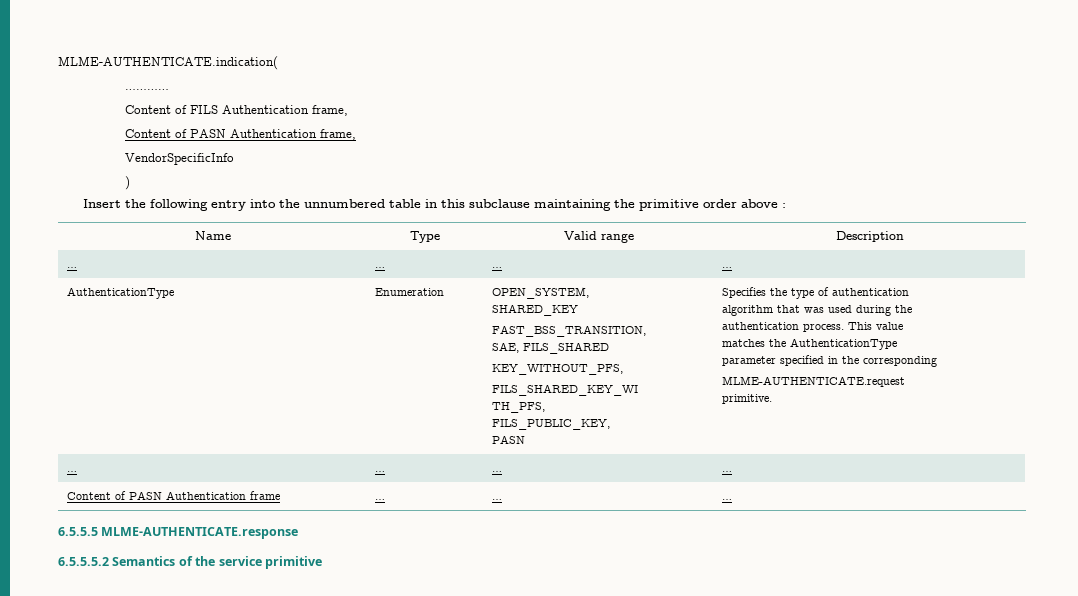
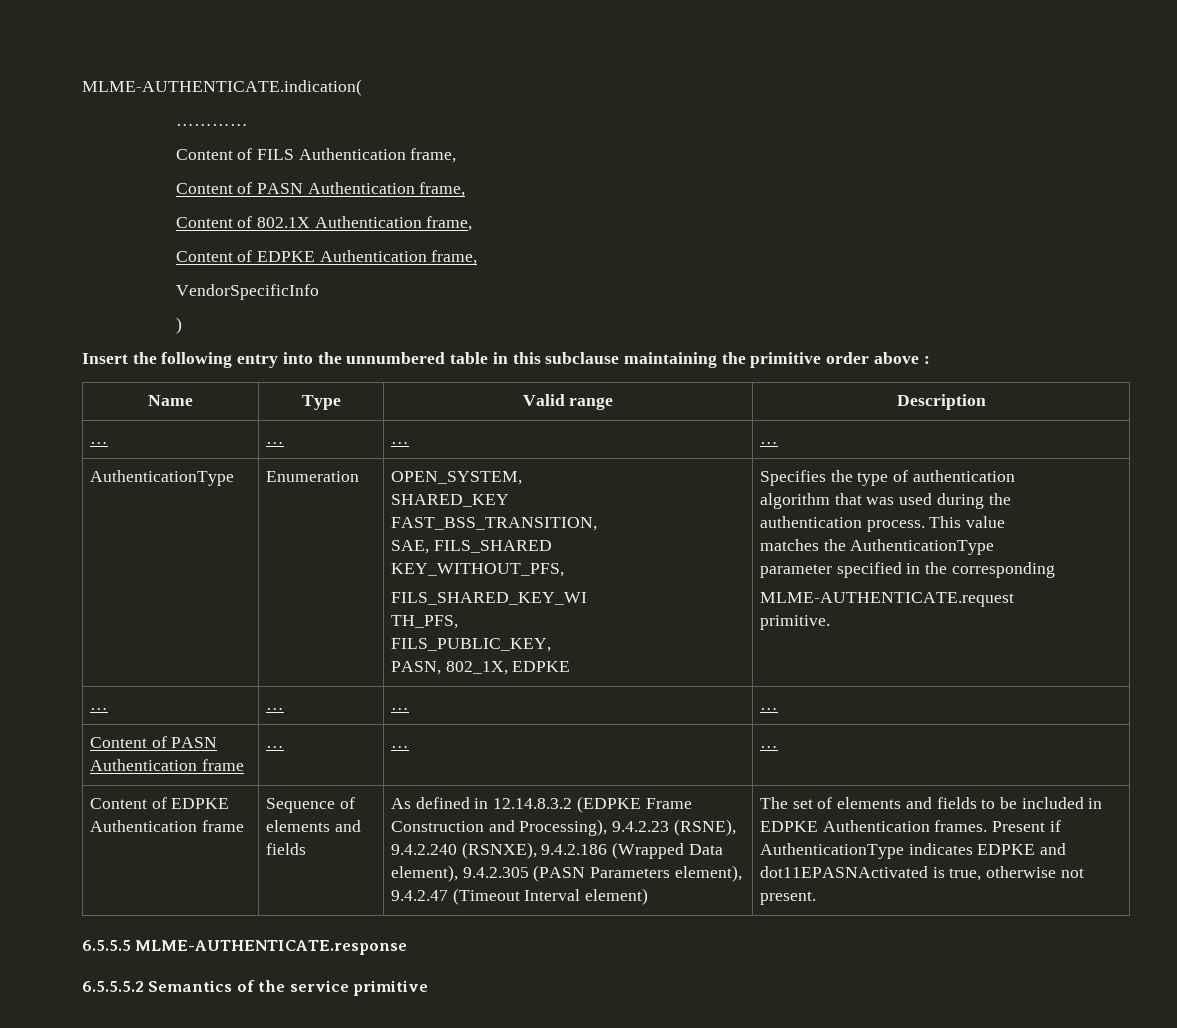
(357, 134) none -> [175,216,473,231] [175,250,478,265] // Content of 802.1X Authentication frame, // Content of EDPKE Authentication frame,
[491,435,525,444] PASN -> [390,661,571,675] PASN, 802_1X, EDPKE
(732, 499) none -> [89,797,230,809] [89,820,244,832] [265,797,355,813] [265,820,361,832] [265,843,306,855] [390,796,692,813] [390,819,736,836] [390,842,723,859] [390,865,742,882] [390,888,649,905] [759,797,1103,809] [759,820,1061,832] [759,843,1067,859] [759,866,1084,881] [759,891,816,905] // Content of EDPKE Authentication frame | Sequence of elements and fields | As defined in 12.14.8.3.2 (EDPKE Frame Construction and Processing), 9.4.2.23 (RSNE), 9.4.2.240 (RSNXE), 9.4.2.186 (Wrapped Data element), 9.4.2.305 (PASN Parameters element), 9.4.2.47 (Timeout Interval element) | The set of elements and fields to be included in EDPKE Authentication frames. Present if AuthenticationType indicates EDPKE and dot11EPASNActivated is true, otherwise not present.

